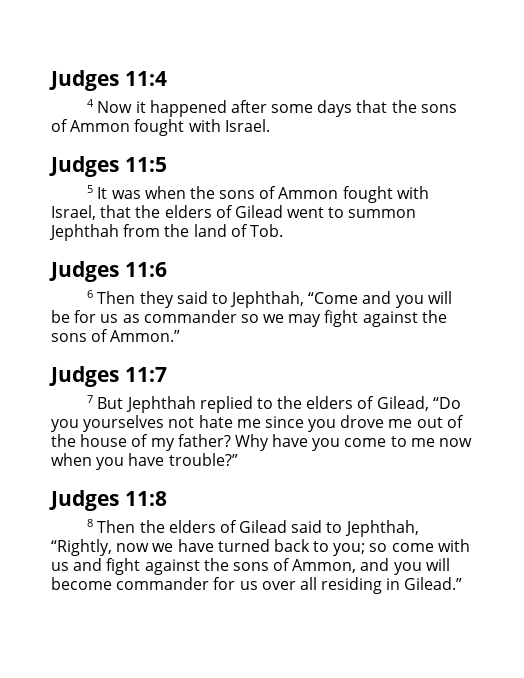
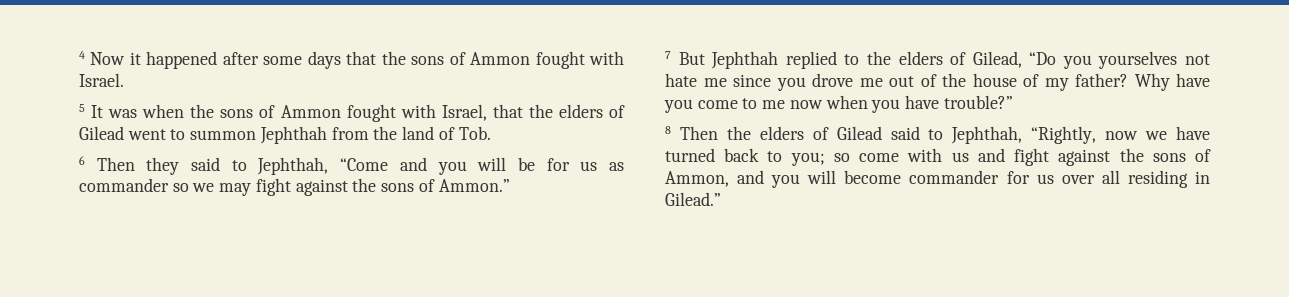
[49,70,167,91] Judges 11:4 // -> (79, 55) none
[49,156,167,177] // Judges 11:5 -> (124, 80) none
[49,261,167,282] // Judges 11:6 -> (491, 133) none
[49,366,167,387] // Judges 11:7 -> (510, 185) none
[49,490,167,511] // Judges 11:8 -> (1013, 102) none

